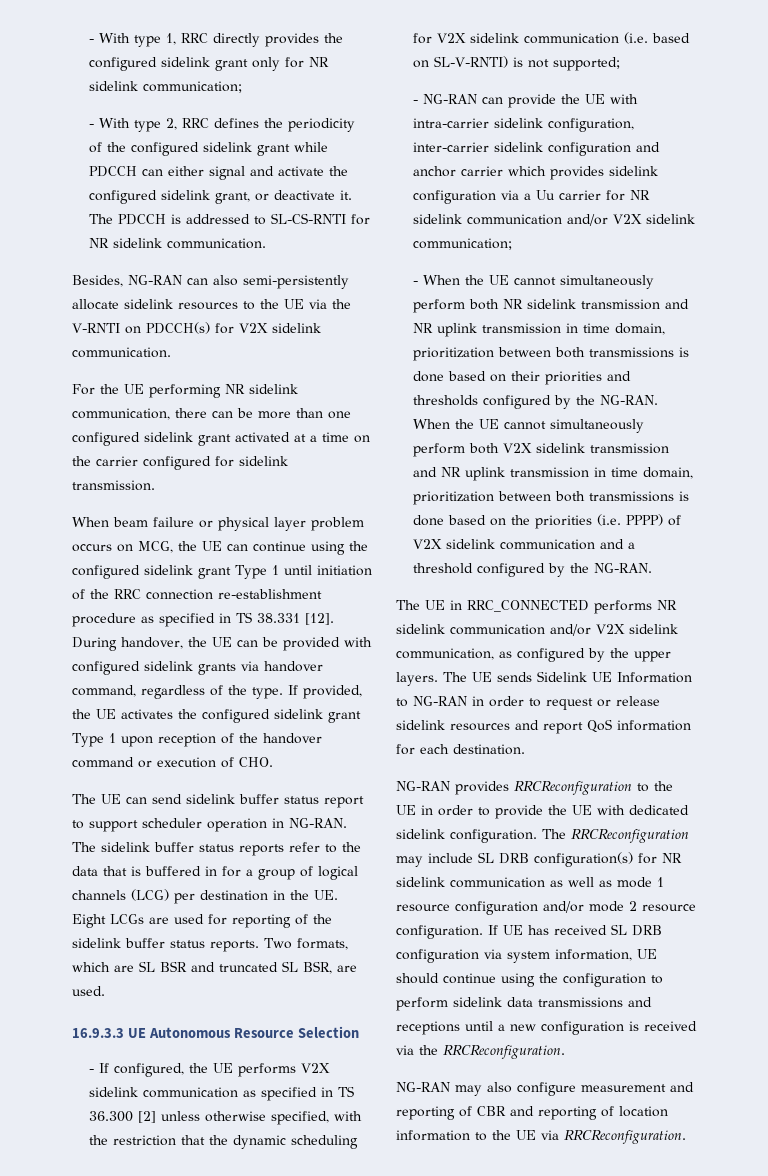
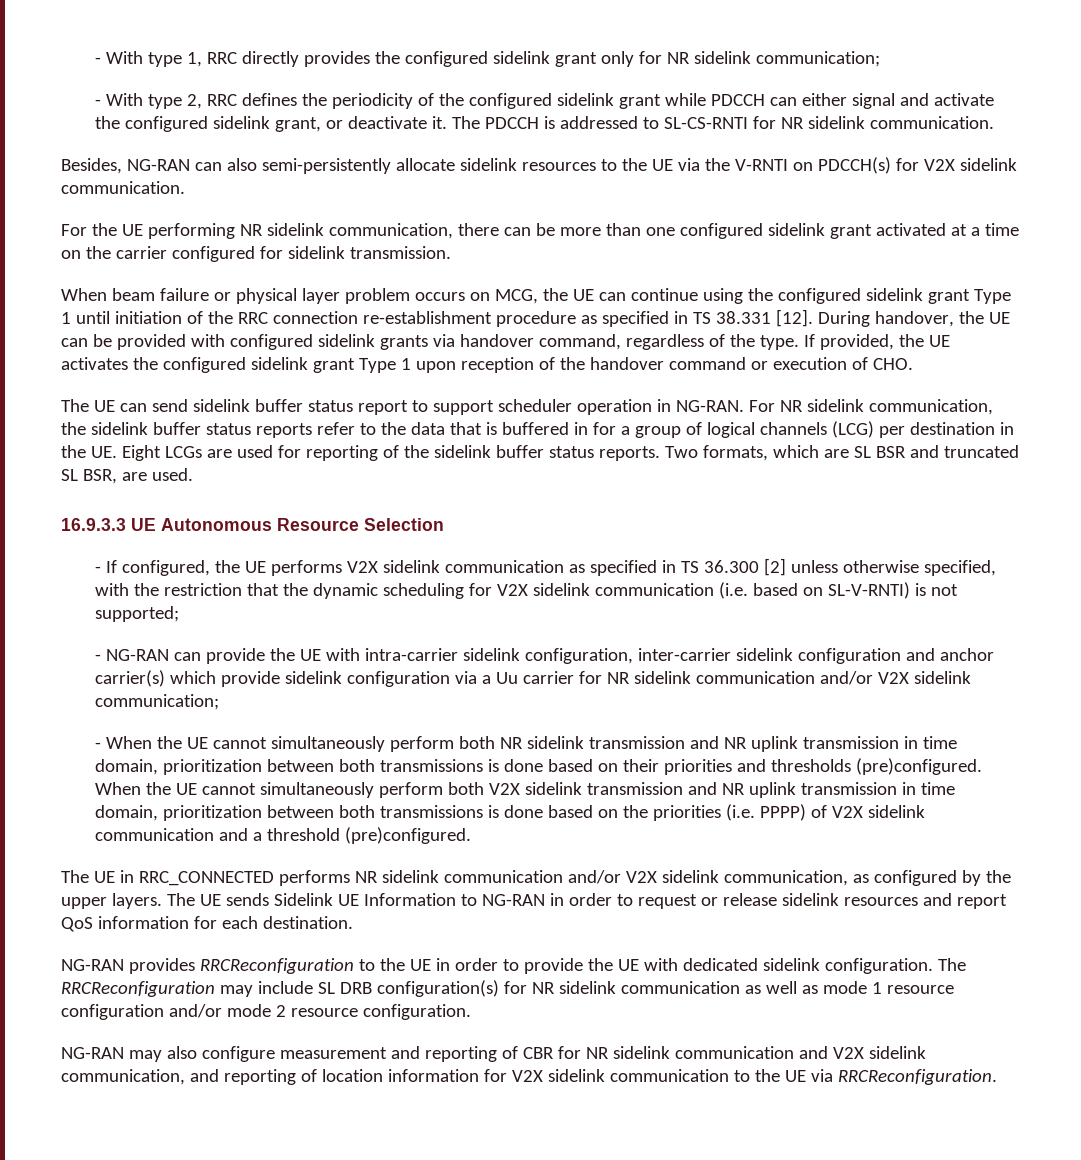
[72,842,96,852] The -> [748,399,993,415] [61,422,86,435] For NR sidelink communication, the
[460,166,604,180] carrier which provides -> [95,670,281,687] carrier(s) which provide
[482,395,658,409] configured by the NG-RAN. -> [856,758,983,775] (pre)configured.
[476,563,652,577] configured by the NG-RAN. -> [345,827,472,844] (pre)configured.
[488,924,662,936] [396,949,657,963] [396,973,663,987] [396,997,652,1011] [396,1021,697,1035] [396,1045,565,1059] If UE has received SL DRB configuration via system information, UE should continue using the configuration to perform sidelink data transmissions and receptions until a new configuration is received via the RRCReconfiguration. -> (471, 1012) none
(506, 1111) none -> [557,1046,926,1059] [61,1069,185,1085] for NR sidelink communication and V2X sidelink communication,
(470, 1135) none -> [483,1069,729,1082] for V2X sidelink communication

